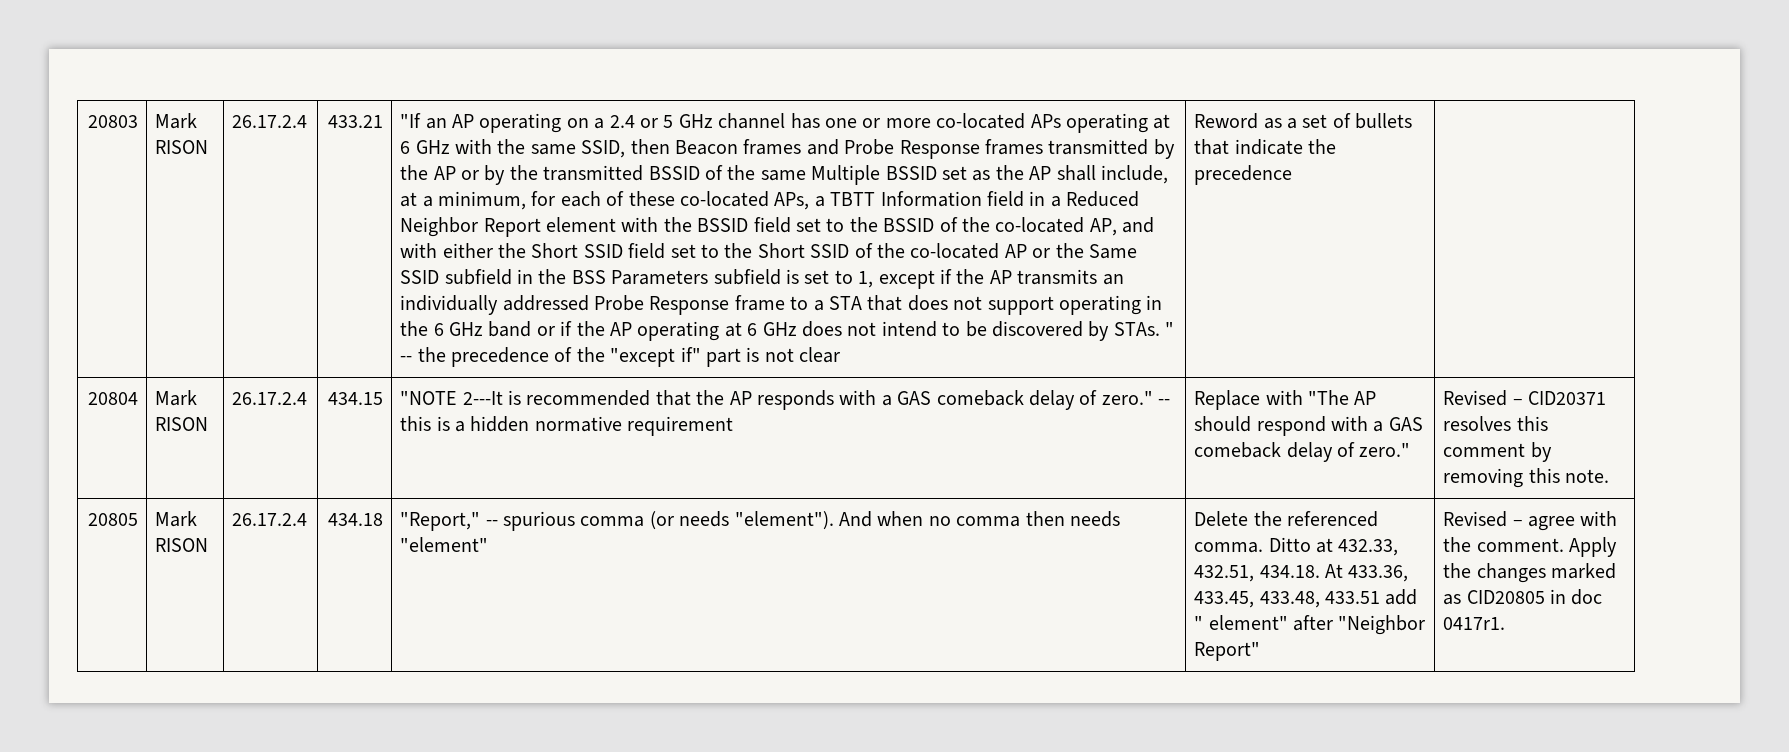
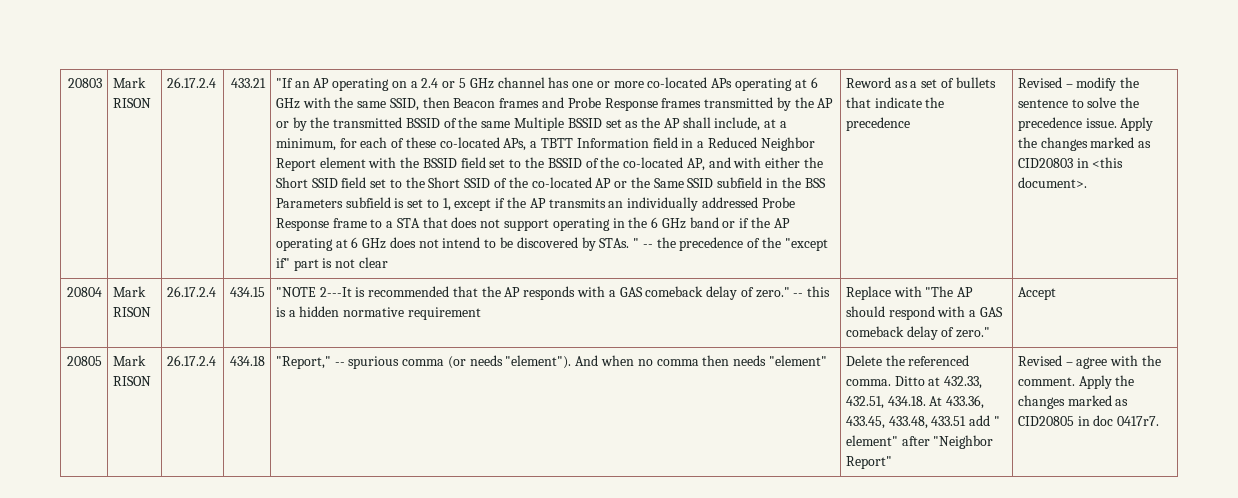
(1293, 175) none -> [1017,77,1140,91] [1017,97,1140,108] [1017,117,1154,131] [1017,137,1152,151] [1017,157,1124,168] [1017,177,1087,188] Revised – modify the sentence to solve the precedence issue. Apply the changes marked as CID20803 in <this document>.
[1443,390,1607,406] [1443,416,1548,431] [1443,442,1552,462] [1443,468,1610,488] Revised – CID20371 resolves this comment by removing this note. -> [1017,287,1056,300] Accept
[1443,617,1506,630] 0417r1. -> [1117,416,1160,426] 0417r7.

